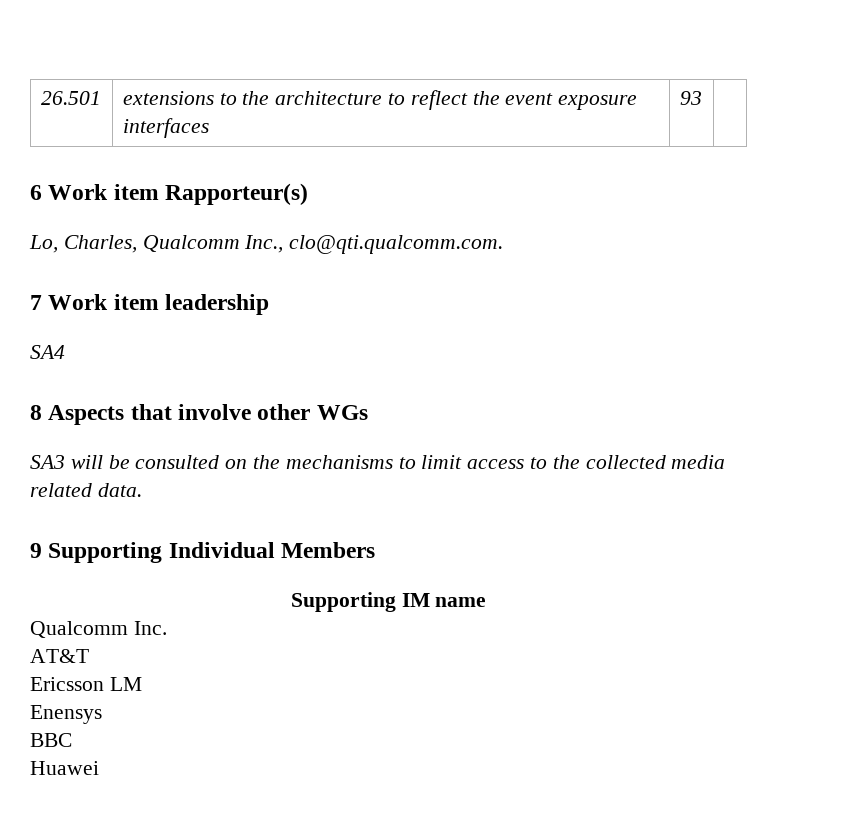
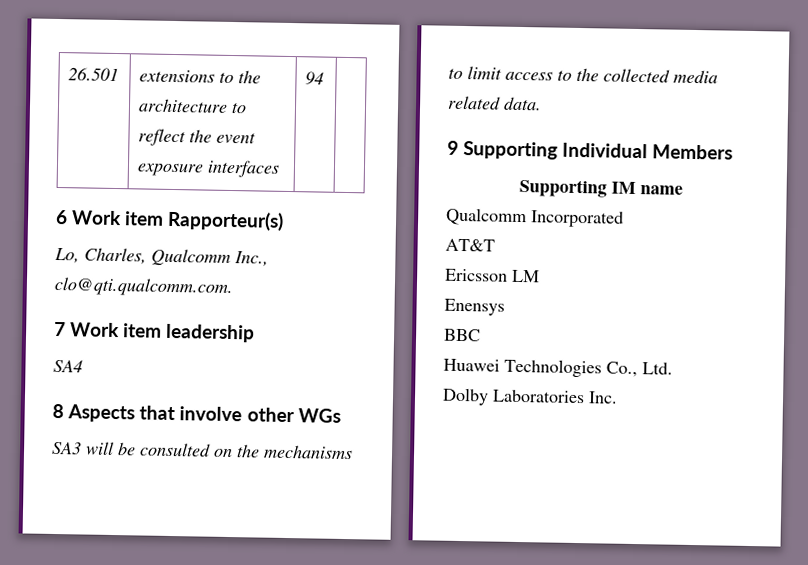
[679,91,702,105] 93 -> [305,71,325,85] 94
[133,621,167,635] Inc. -> [530,210,624,228] Incorporated
(99, 768) none -> [504,358,673,378] [442,387,618,406] Technologies Co., Ltd. // Dolby Laboratories Inc.

